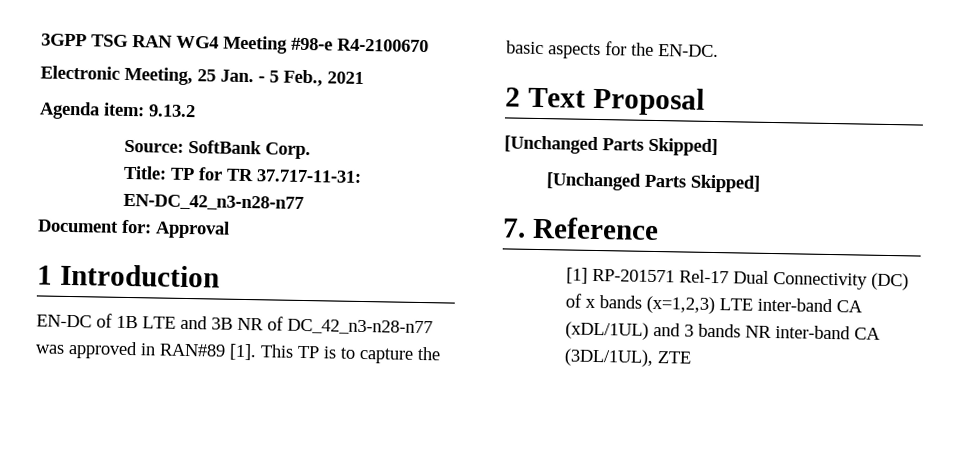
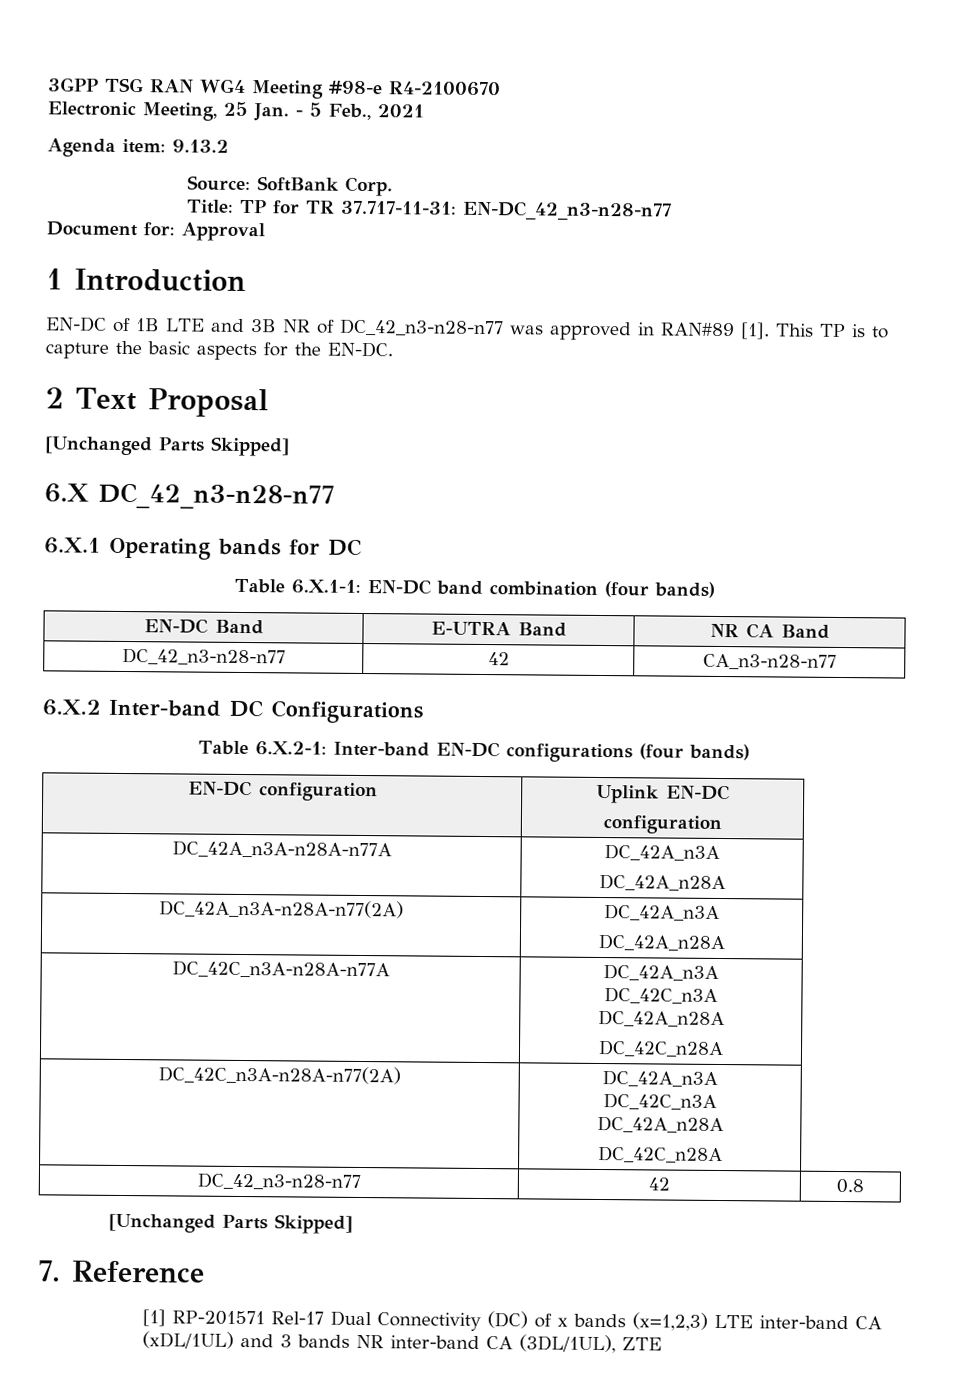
(718, 147) none -> [44,482,335,510] [44,537,362,560] [234,578,715,598] [143,618,264,635] [430,621,567,637] [709,623,830,639] [121,647,286,666] [487,652,510,666] [702,653,837,670] [42,699,423,724] [197,740,750,763] [187,780,378,802] [596,784,730,804] [602,815,722,835] [171,840,392,859] [604,844,720,861] [598,873,726,892] [159,899,404,919] [604,904,720,921] [597,933,725,952] [171,960,390,979] [603,964,719,981] [604,987,718,1004] [597,1009,725,1028] [597,1039,724,1058] [158,1065,401,1085] [602,1070,718,1087] [603,1093,717,1110] [596,1115,724,1134] [597,1145,723,1164] [196,1172,361,1190] [648,1177,670,1191] [836,1178,864,1194] // 6.X DC_42_n3-n28-n77 // 6.X.1 Operating bands for DC // Table 6.X.1-1: EN-DC band combination (four bands) // EN-DC Band | E-UTRA Band | NR CA Band // DC_42_n3-n28-n77 | 42 | CA_n3-n28-n77 // 6.X.2 Inter-band DC Configurations // Table 6.X.2-1: Inter-band EN-DC configurations (four bands) // EN-DC configuration | Uplink EN-DC // configuration // DC_42A_n3A-n28A-n77A | DC_42A_n3A // DC_42A_n28A // DC_42A_n3A-n28A-n77(2A) | DC_42A_n3A // DC_42A_n28A // DC_42C_n3A-n28A-n77A | DC_42A_n3A // DC_42C_n3A // DC_42A_n28A // DC_42C_n28A // DC_42C_n3A-n28A-n77(2A) | DC_42A_n3A // DC_42C_n3A // DC_42A_n28A // DC_42C_n28A // DC_42_n3-n28-n77 | 42 | 0.8

